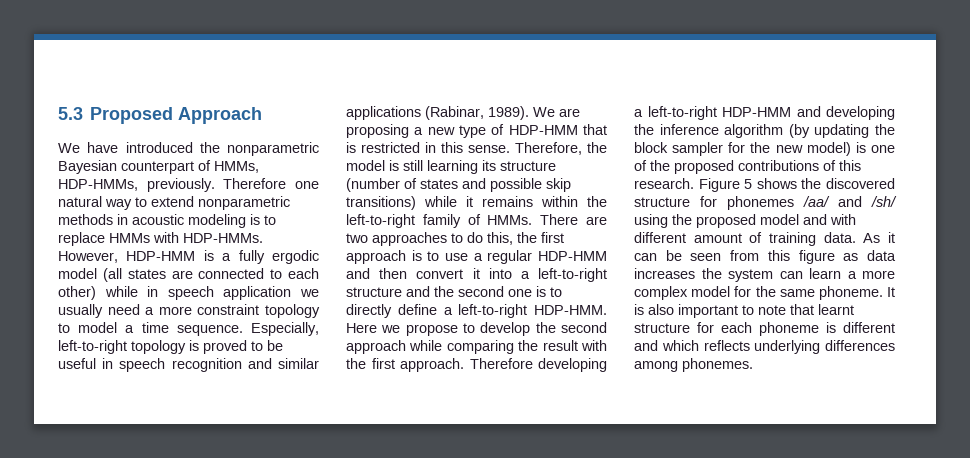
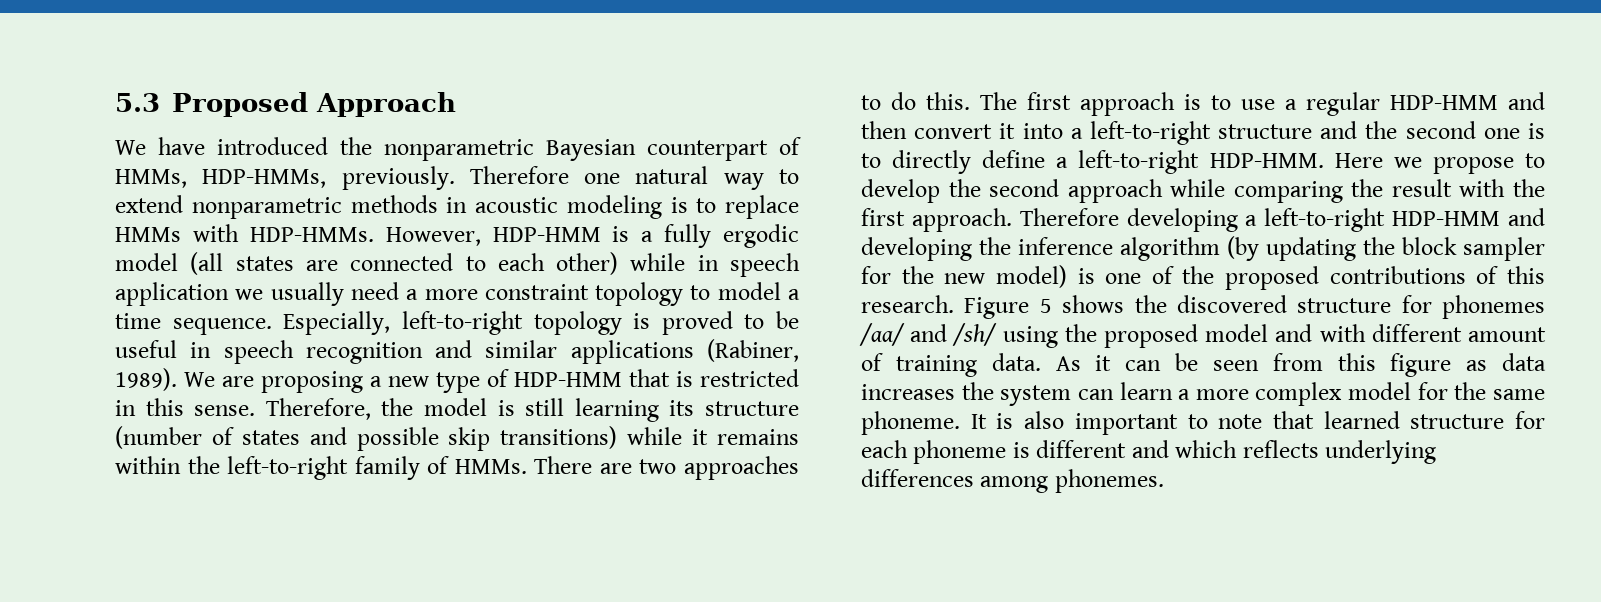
[425,106,484,120] (Rabinar, -> [707,339,799,362] (Rabiner,
[487,232,537,245] this, the -> [926,92,1017,110] this. The
[818,304,854,315] learnt -> [1323,411,1400,429] learned

